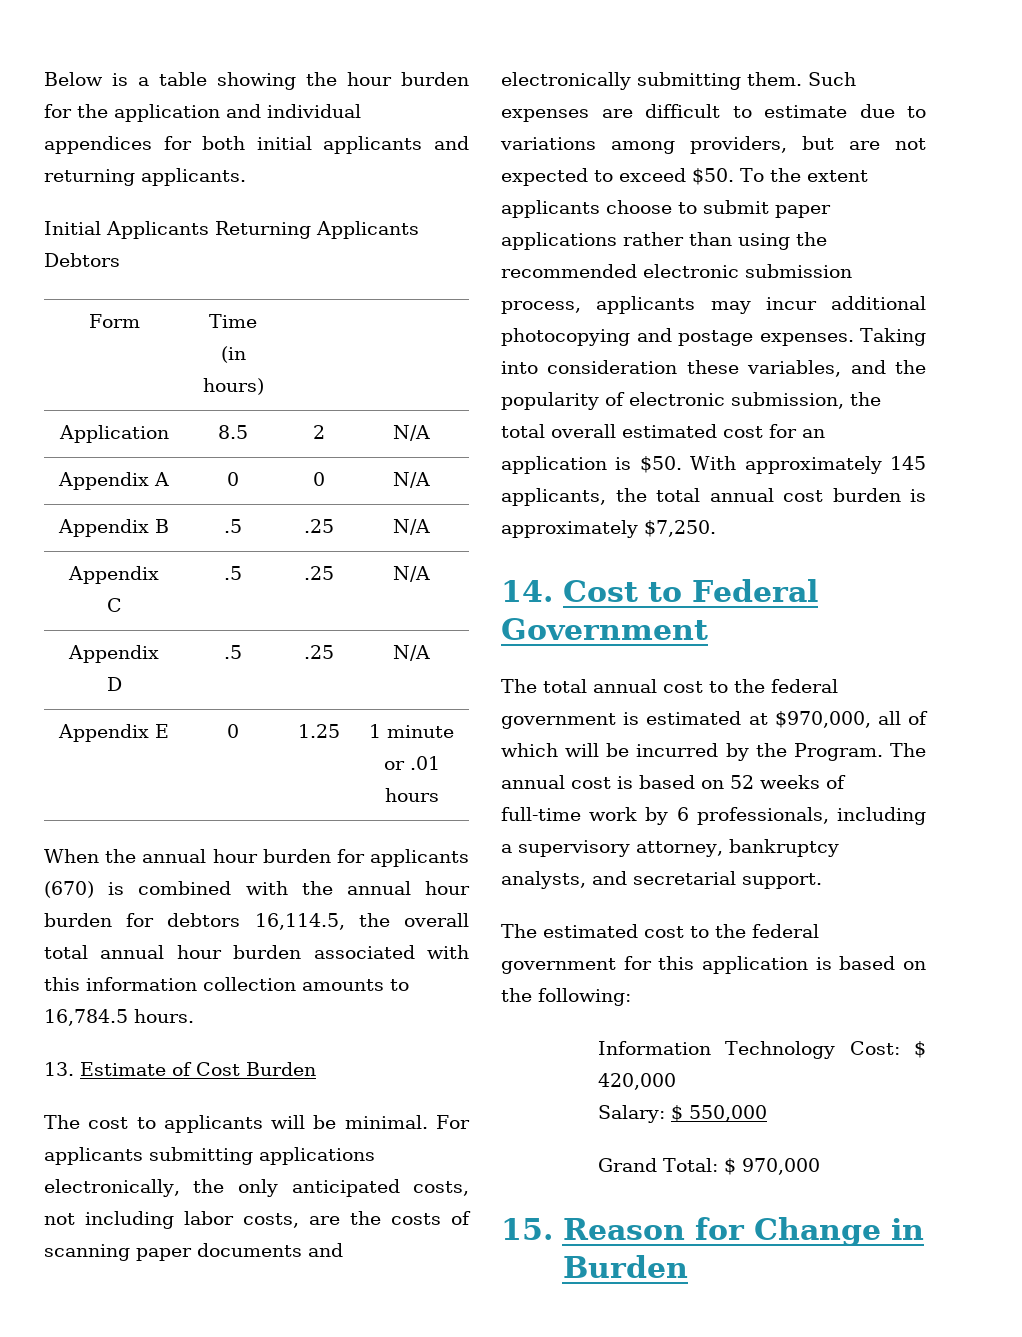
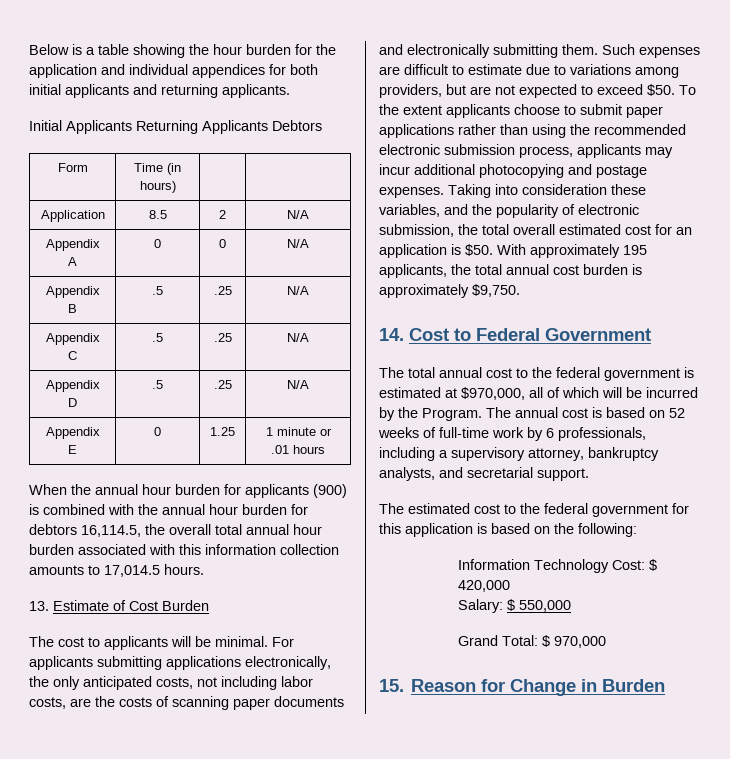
[44,881,94,898] (670) -> [313,484,347,498] (900)
[44,1009,128,1026] 16,784.5 -> [104,565,160,577] 17,014.5
[890,456,926,470] 145 -> [623,245,647,255] 195
[644,520,716,537] $7,250. -> [472,284,520,297] $9,750.

